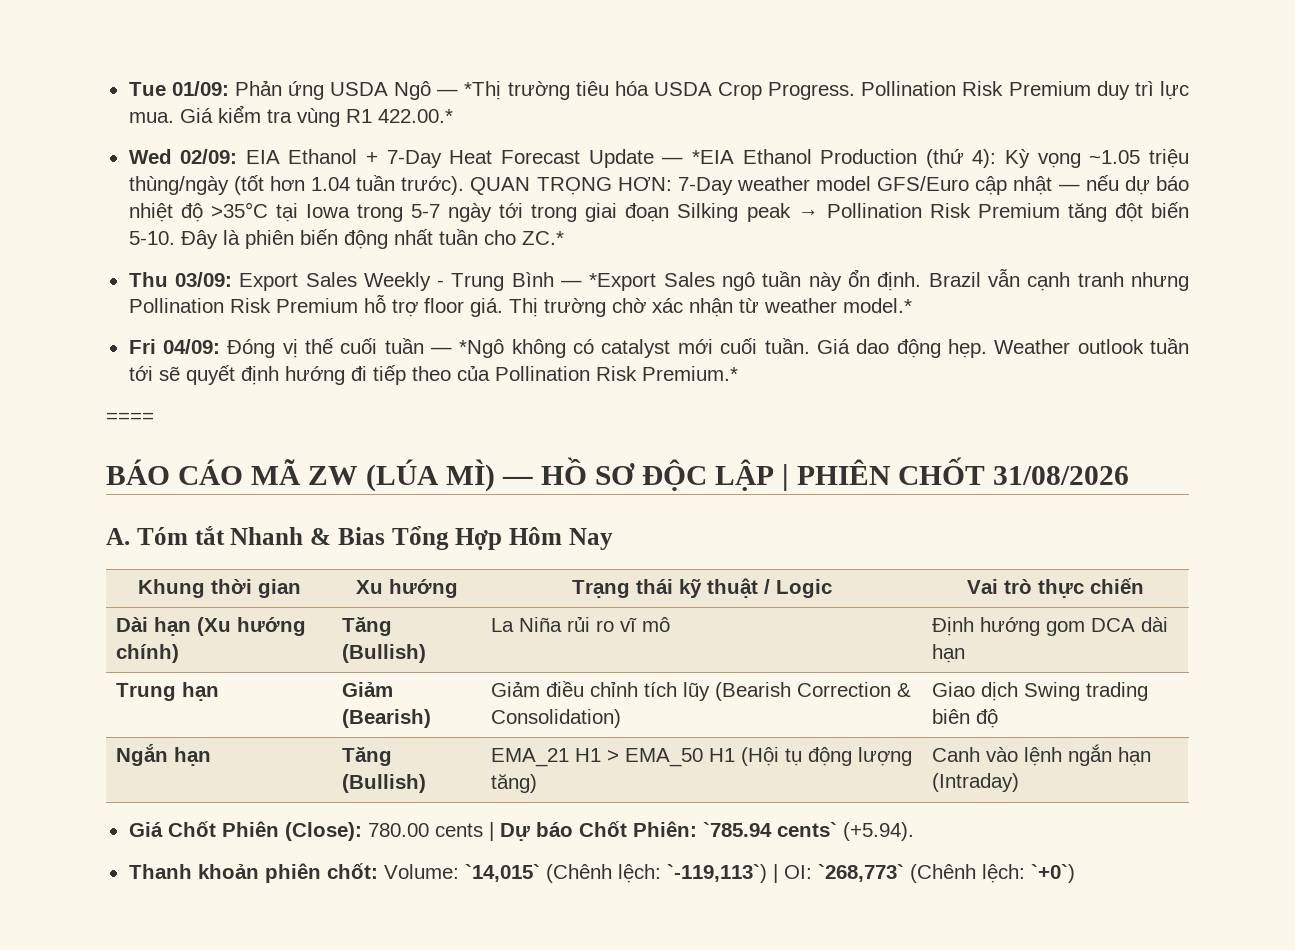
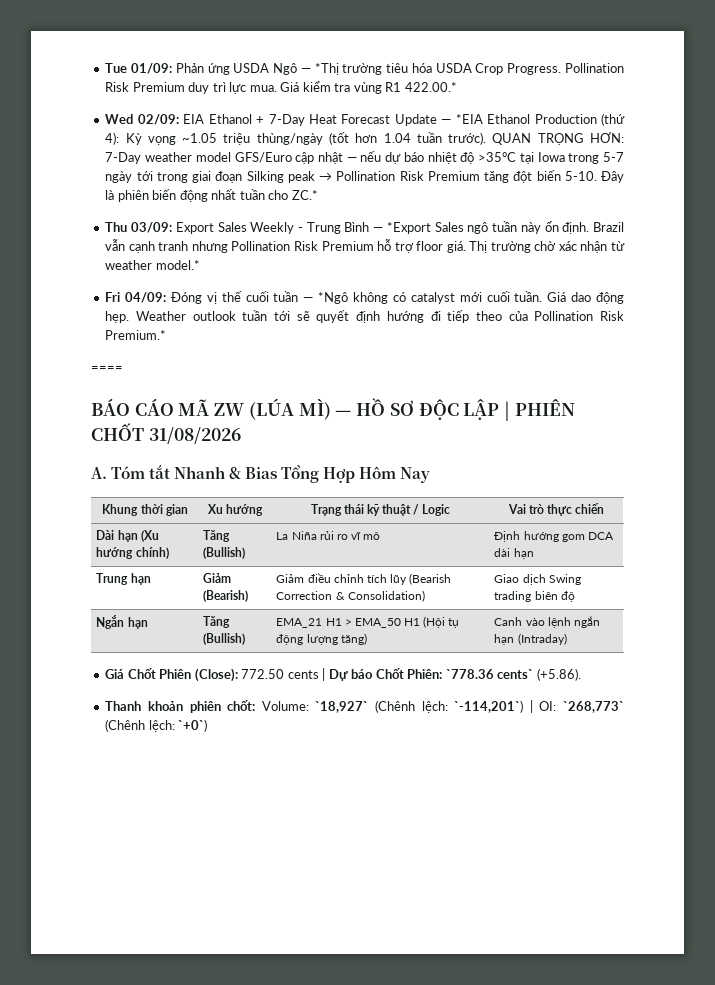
[367,823,429,837] 780.00 -> [241,669,285,679] 772.50
[702,822,914,841] `785.94 cents` (+5.94). -> [445,668,581,681] `778.36 cents` (+5.86).
[464,864,767,883] `14,015` (Chênh lệch: `-119,113`) -> [315,700,524,713] `18,927` (Chênh lệch: `-114,201`)

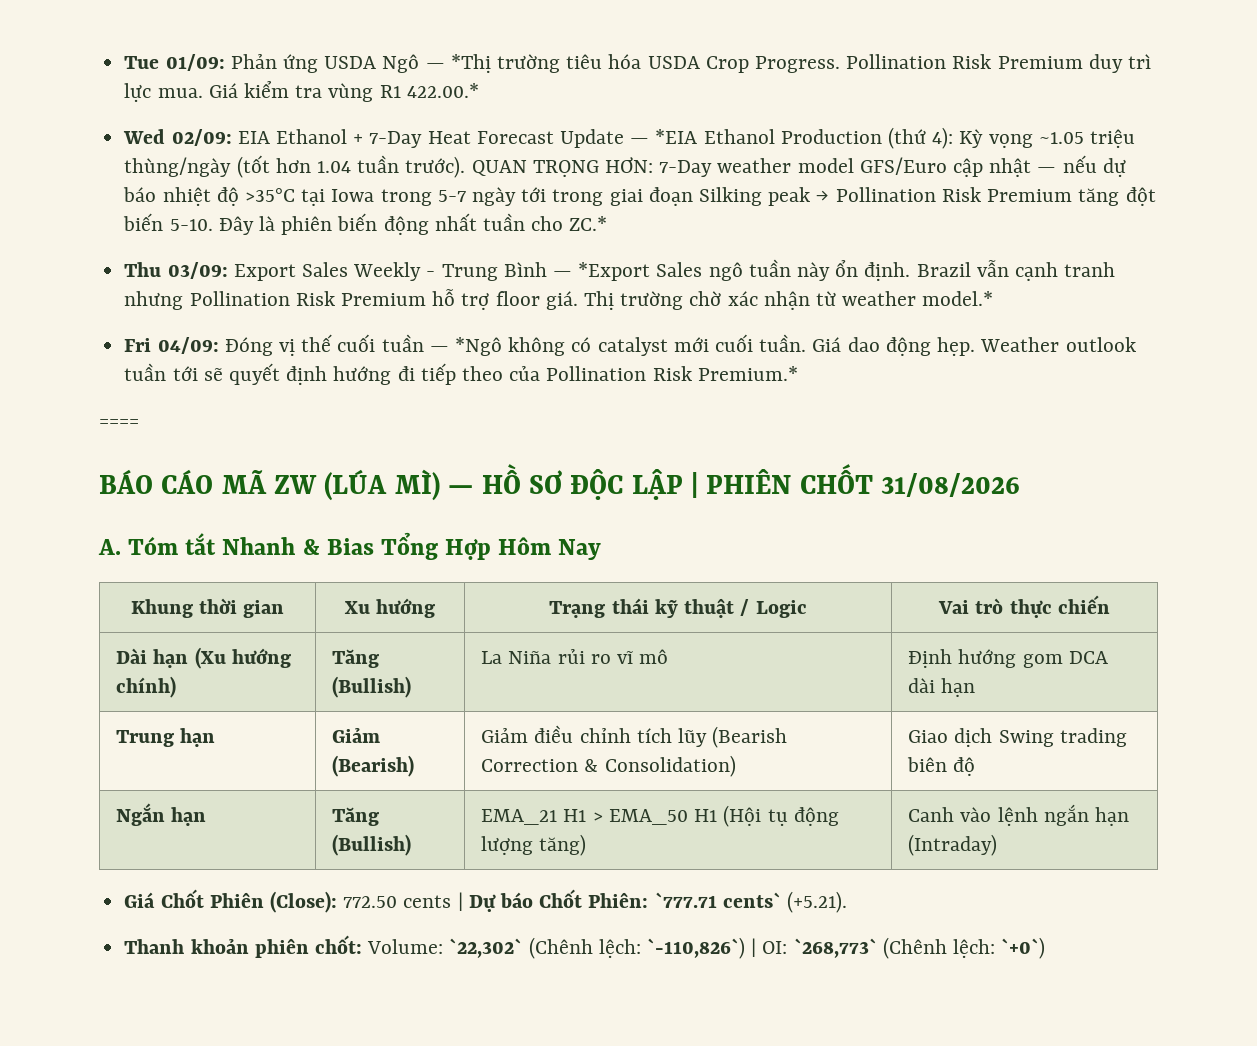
[445,668,581,681] `778.36 cents` (+5.86). -> [654,891,848,913] `777.71 cents` (+5.21).
[315,700,524,713] `18,927` (Chênh lệch: `-114,201`) -> [449,937,745,959] `22,302` (Chênh lệch: `-110,826`)

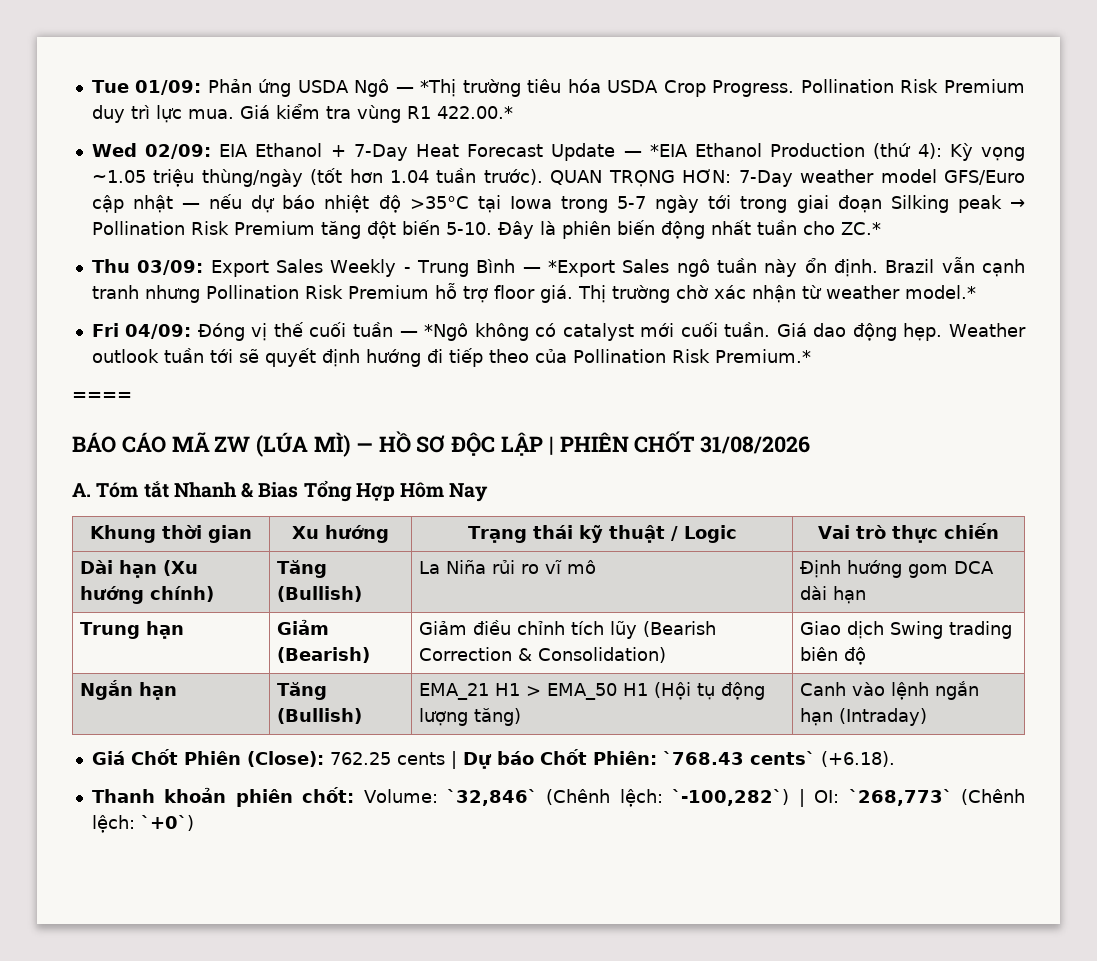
[343,896,398,908] 772.50 -> [329,752,391,765] 762.25
[654,891,848,913] `777.71 cents` (+5.21). -> [662,751,895,767] `768.43 cents` (+6.18).
[449,937,745,959] `22,302` (Chênh lệch: `-110,826`) -> [446,789,790,807] `32,846` (Chênh lệch: `-100,282`)

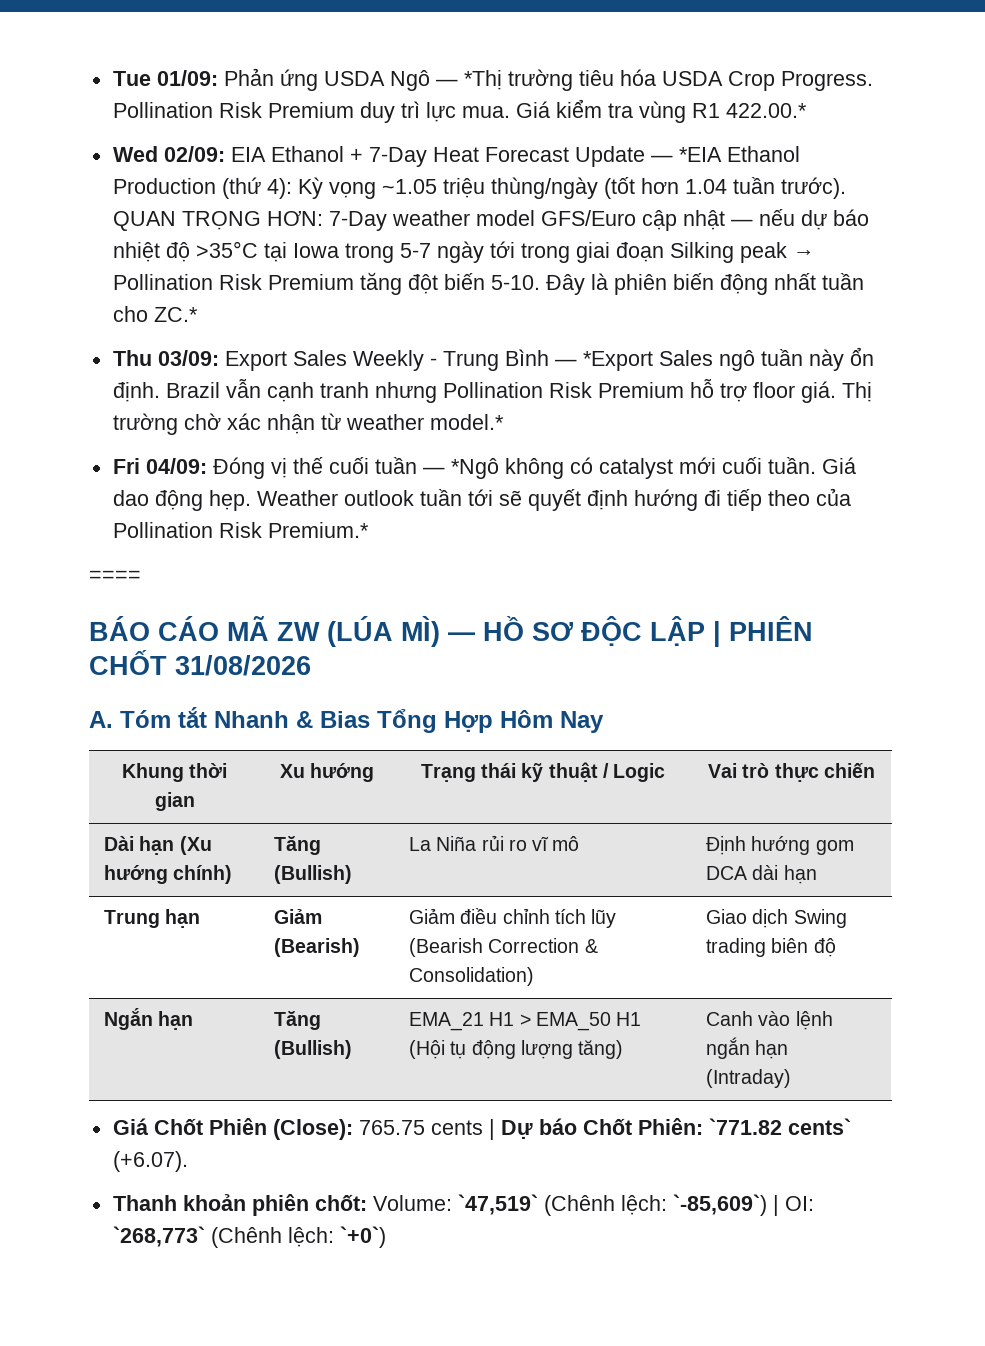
[329,752,391,765] 762.25 -> [358,1120,425,1135] 765.75
[662,751,895,767] `768.43 cents` (+6.18). -> [708,1118,851,1135] [112,1151,188,1172] `771.82 cents` (+6.07).
[446,789,790,807] `32,846` (Chênh lệch: `-100,282`) -> [457,1194,767,1216] `47,519` (Chênh lệch: `-85,609`)

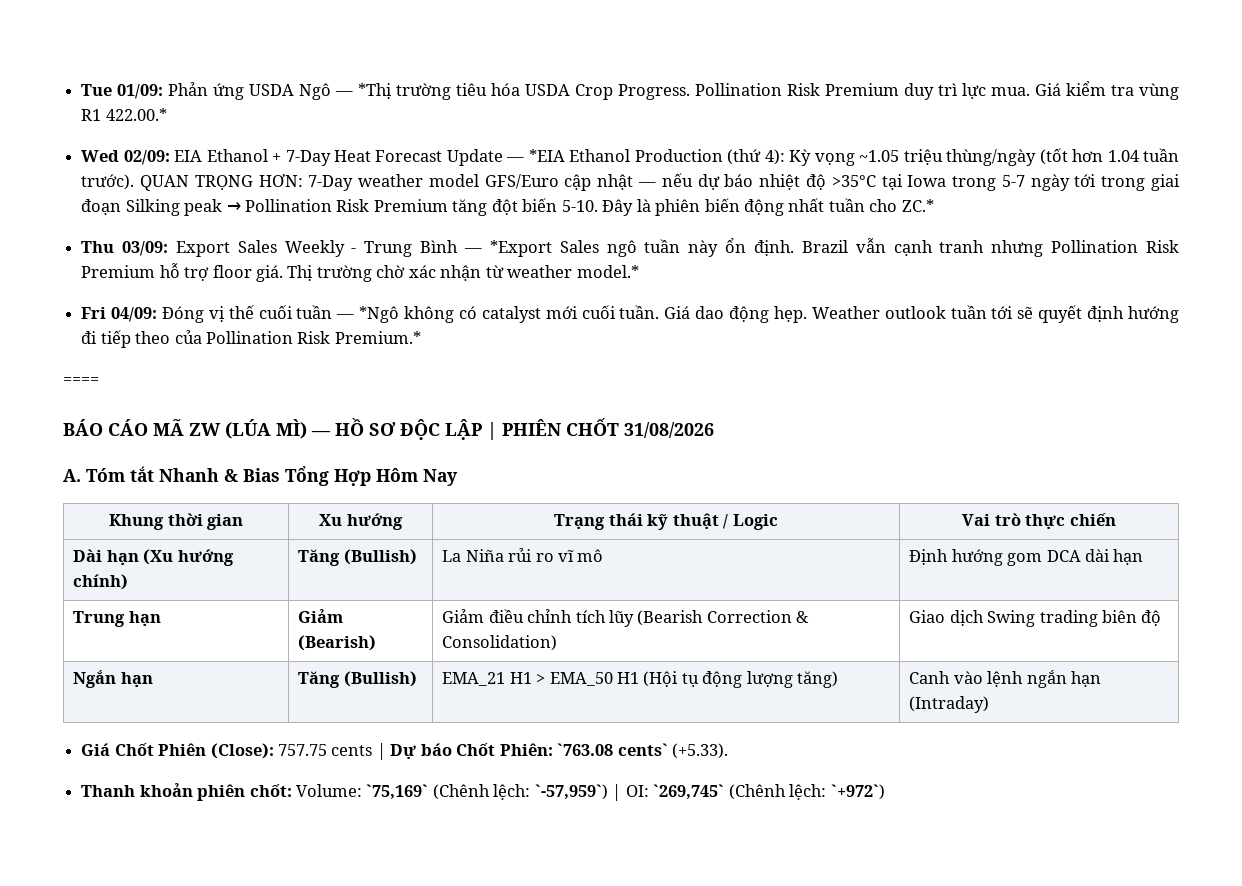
[358,1120,425,1135] 765.75 -> [277,744,327,756] 757.75
[708,1118,851,1135] [112,1151,188,1172] `771.82 cents` (+6.07). -> [557,743,729,759] `763.08 cents` (+5.33).
[457,1194,767,1216] `47,519` (Chênh lệch: `-85,609`) -> [366,784,608,800] `75,169` (Chênh lệch: `-57,959`)
[112,1226,386,1248] `268,773` (Chênh lệch: `+0`) -> [653,784,885,800] `269,745` (Chênh lệch: `+972`)

